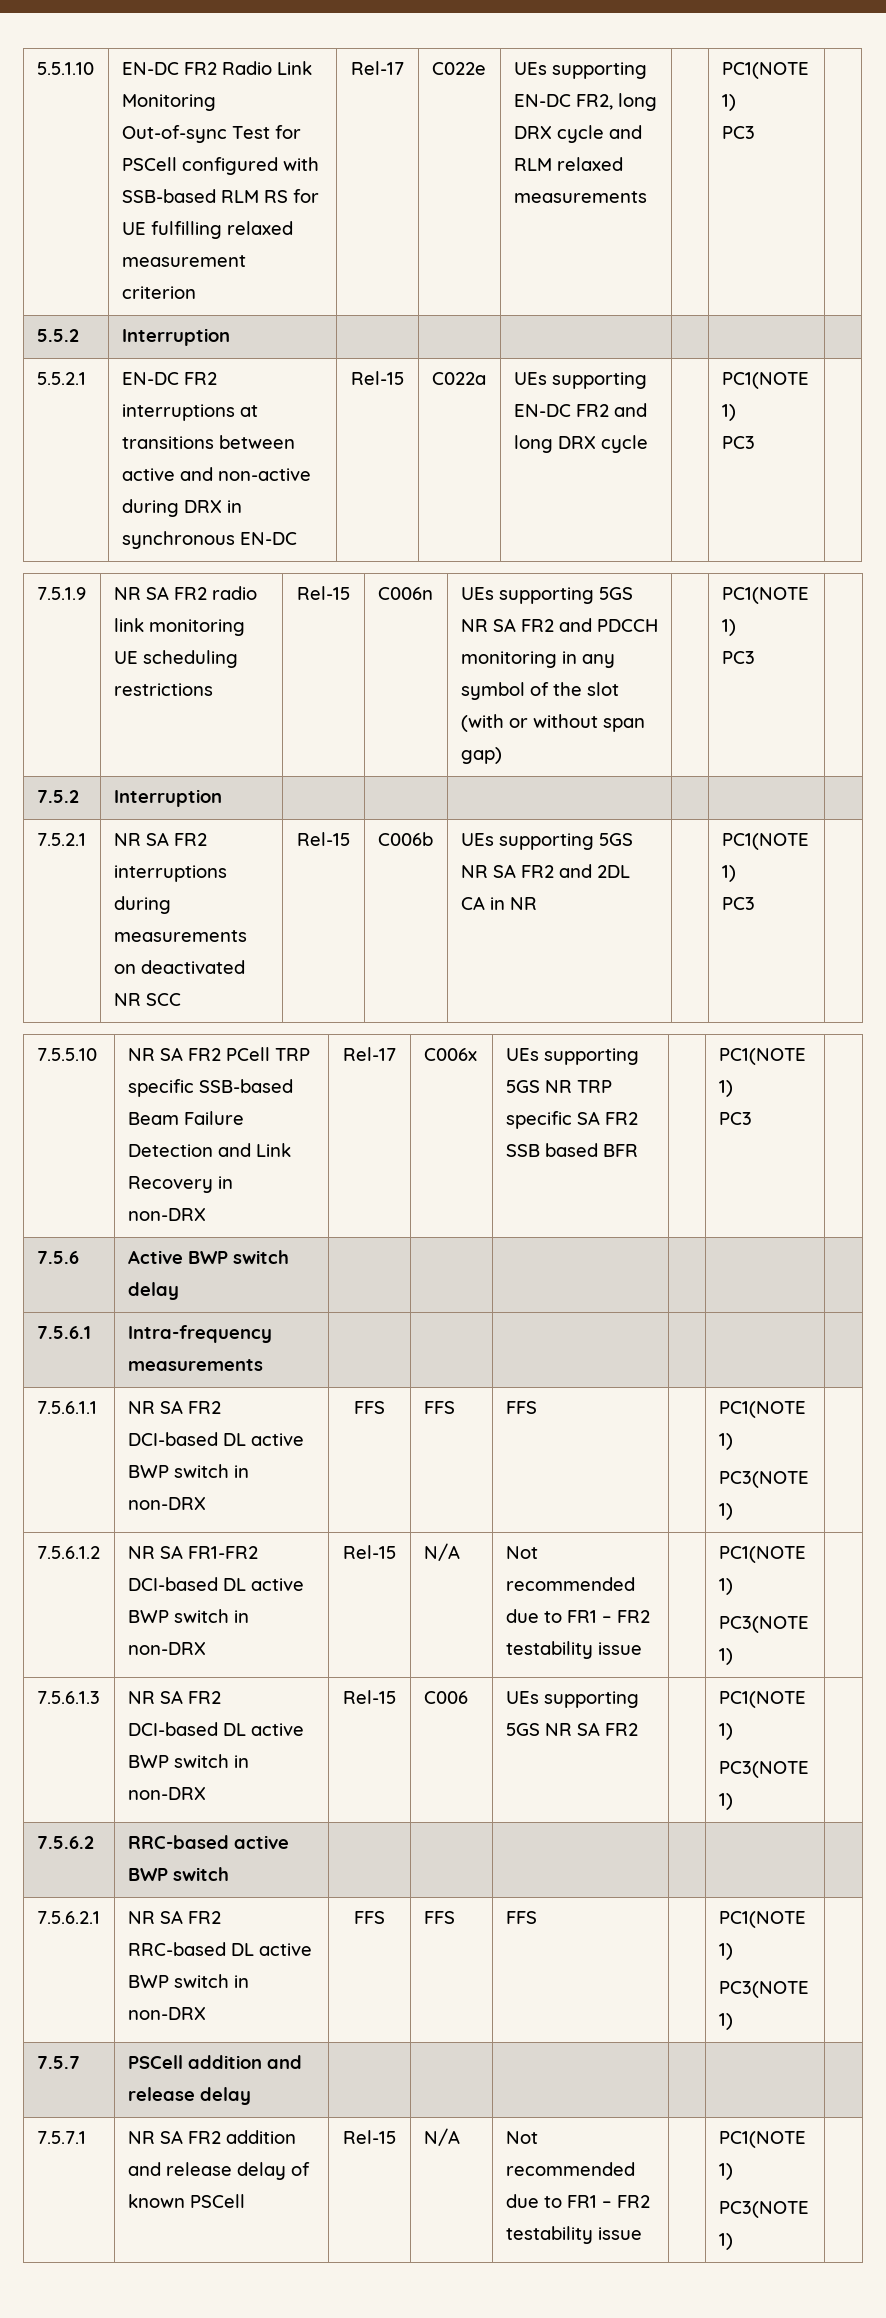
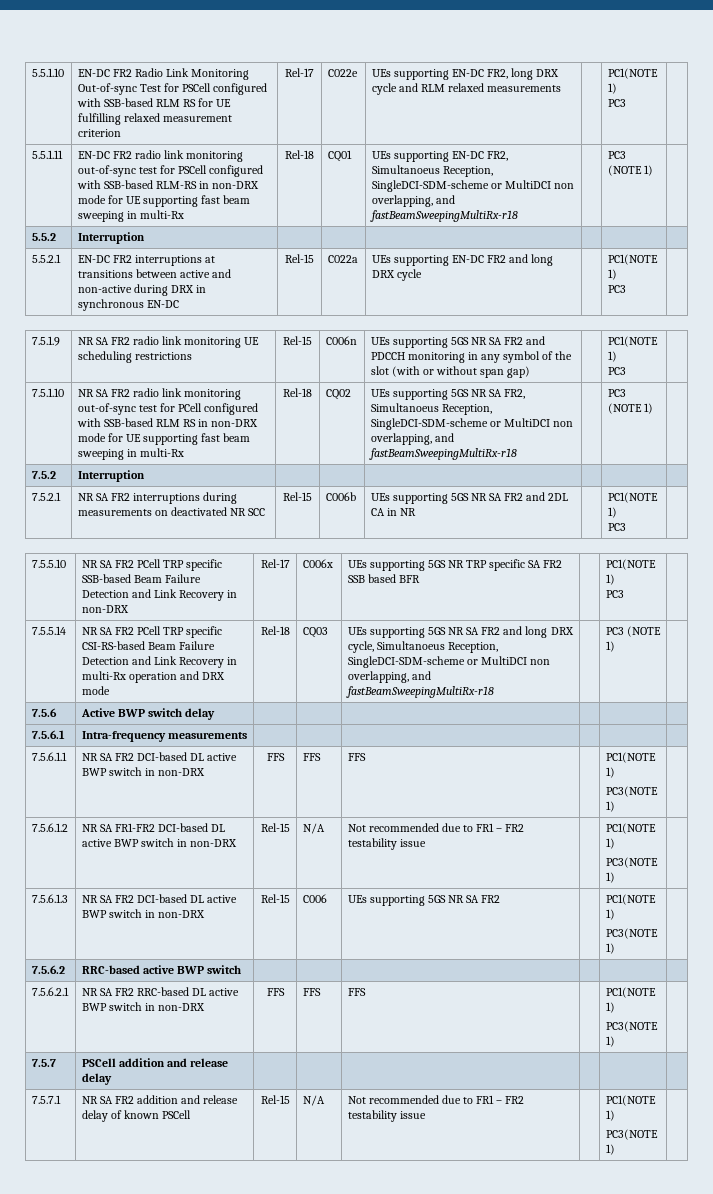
(755, 132) none -> [31,150,63,159] [77,150,244,162] [77,165,264,177] [76,180,260,189] [77,195,251,207] [77,210,184,222] [285,150,314,159] [327,150,352,162] [371,151,509,162] [371,165,493,177] [371,180,575,192] [371,195,455,207] [369,210,518,222] [607,151,626,159] [607,165,653,176] // 5.5.1.11 | EN-DC FR2 radio link monitoring out-of-sync test for PSCell configured with SSB-based RLM-RS in non-DRX mode for UE supporting fast beam sweeping in multi-Rx | Rel-18 | CQ01 | UEs supporting EN-DC FR2, Simultanoeus Reception, SingleDCI-SDM-scheme or MultiDCI non overlapping, and fastBeamSweepingMultiRx-r18 | | PC3 (NOTE 1) |
(755, 657) none -> [31,388,64,397] [77,388,242,400] [77,403,259,415] [76,418,259,427] [77,433,251,445] [77,448,184,460] [283,388,312,397] [325,389,351,400] [370,389,526,400] [370,403,492,415] [370,418,574,430] [370,433,454,445] [368,448,517,460] [607,389,626,397] [607,403,653,414] // 7.5.1.10 | NR SA FR2 radio link monitoring out-of-sync test for PCell configured with SSB-based RLM RS in non-DRX mode for UE supporting fast beam sweeping in multi-Rx | Rel-18 | CQ02 | UEs supporting 5GS NR SA FR2, Simultanoeus Reception, SingleDCI-SDM-scheme or MultiDCI non overlapping, and fastBeamSweepingMultiRx-r18 | | PC3 (NOTE 1) |
(752, 1118) none -> [31,626,66,635] [81,626,223,638] [81,641,215,650] [81,656,238,668] [81,671,226,683] [81,686,110,695] [260,626,290,635] [302,627,328,638] [347,626,574,638] [347,641,498,653] [347,656,551,668] [347,671,431,683] [345,686,494,698] [605,626,661,637] [605,641,615,652] // 7.5.5.14 | NR SA FR2 PCell TRP specific CSI-RS-based Beam Failure Detection and Link Recovery in multi-Rx operation and DRX mode | Rel-18 | CQ03 | UEs supporting 5GS NR SA FR2 and long DRX cycle, Simultanoeus Reception, SingleDCI-SDM-scheme or MultiDCI non overlapping, and fastBeamSweepingMultiRx-r18 | | PC3 (NOTE 1) |

